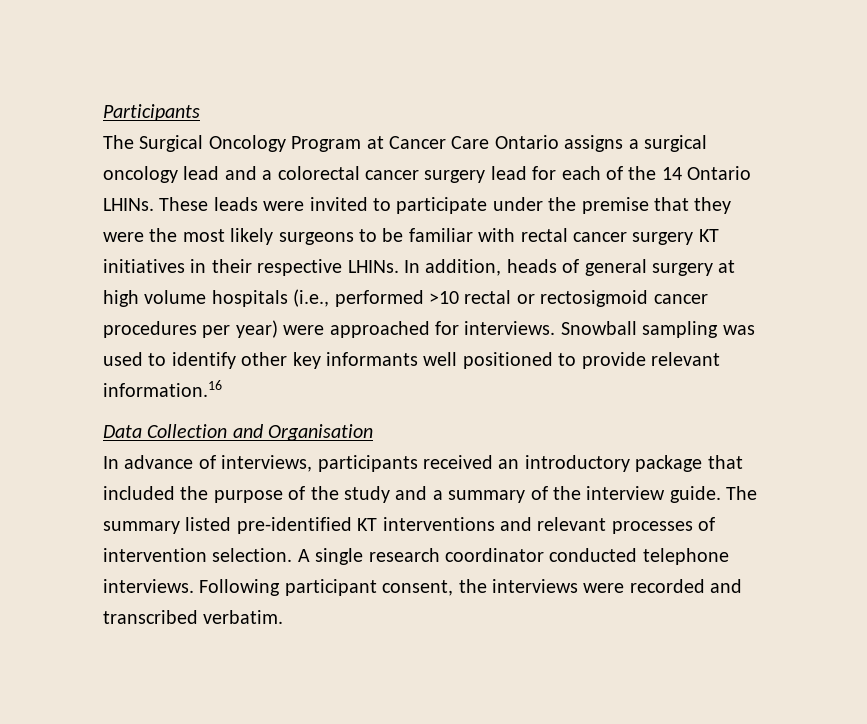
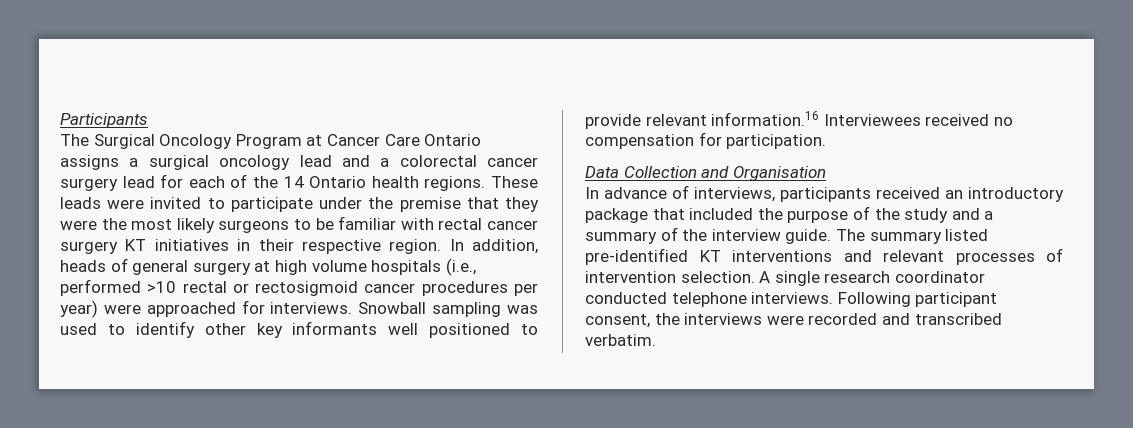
[103,198,154,211] LHINs. -> [371,176,486,191] health regions.
[347,260,399,273] LHINs. -> [389,239,442,254] region.
(222, 388) none -> [823,114,1013,126] [585,132,827,149] Interviewees received no compensation for participation.

